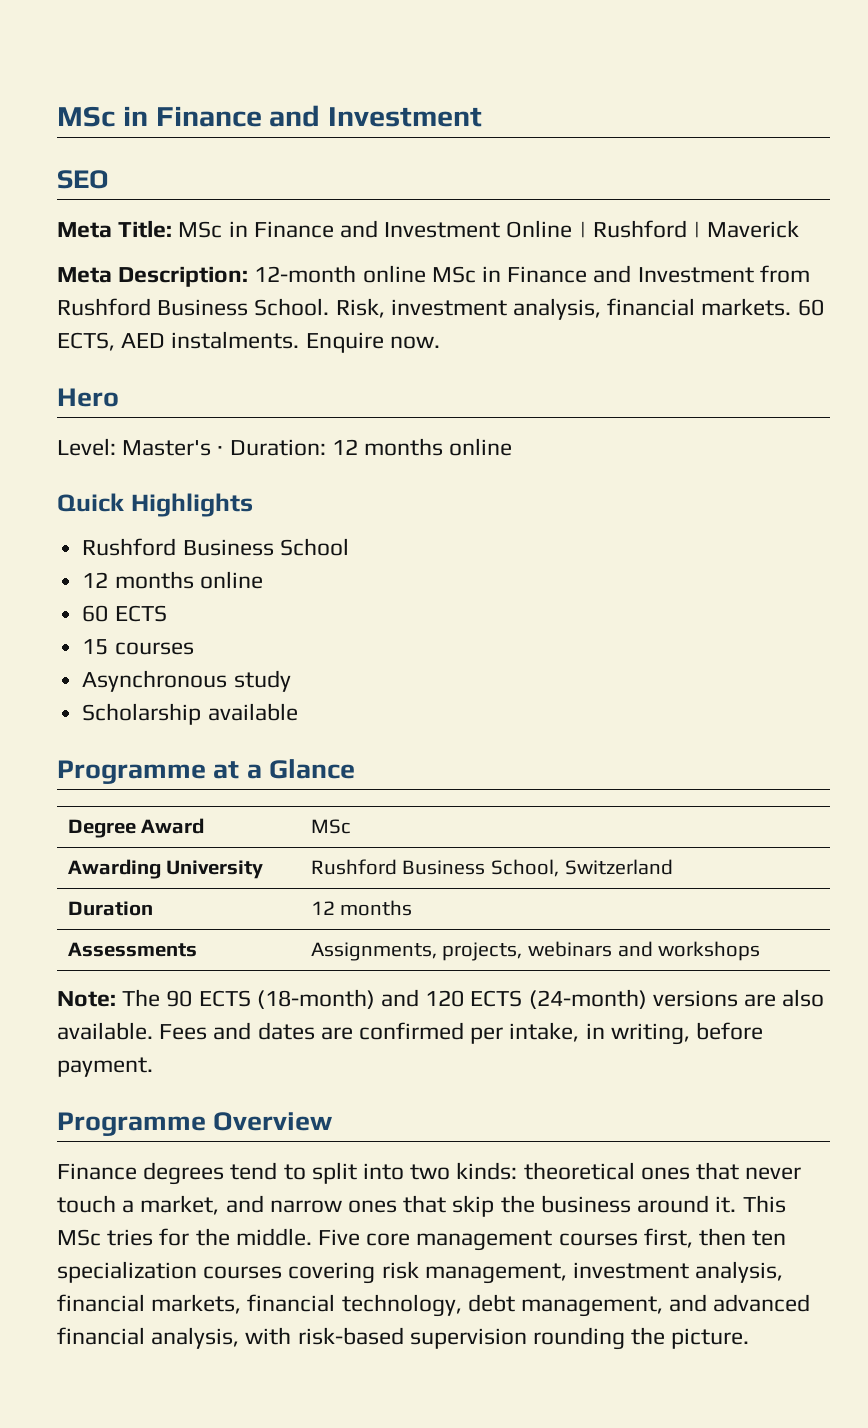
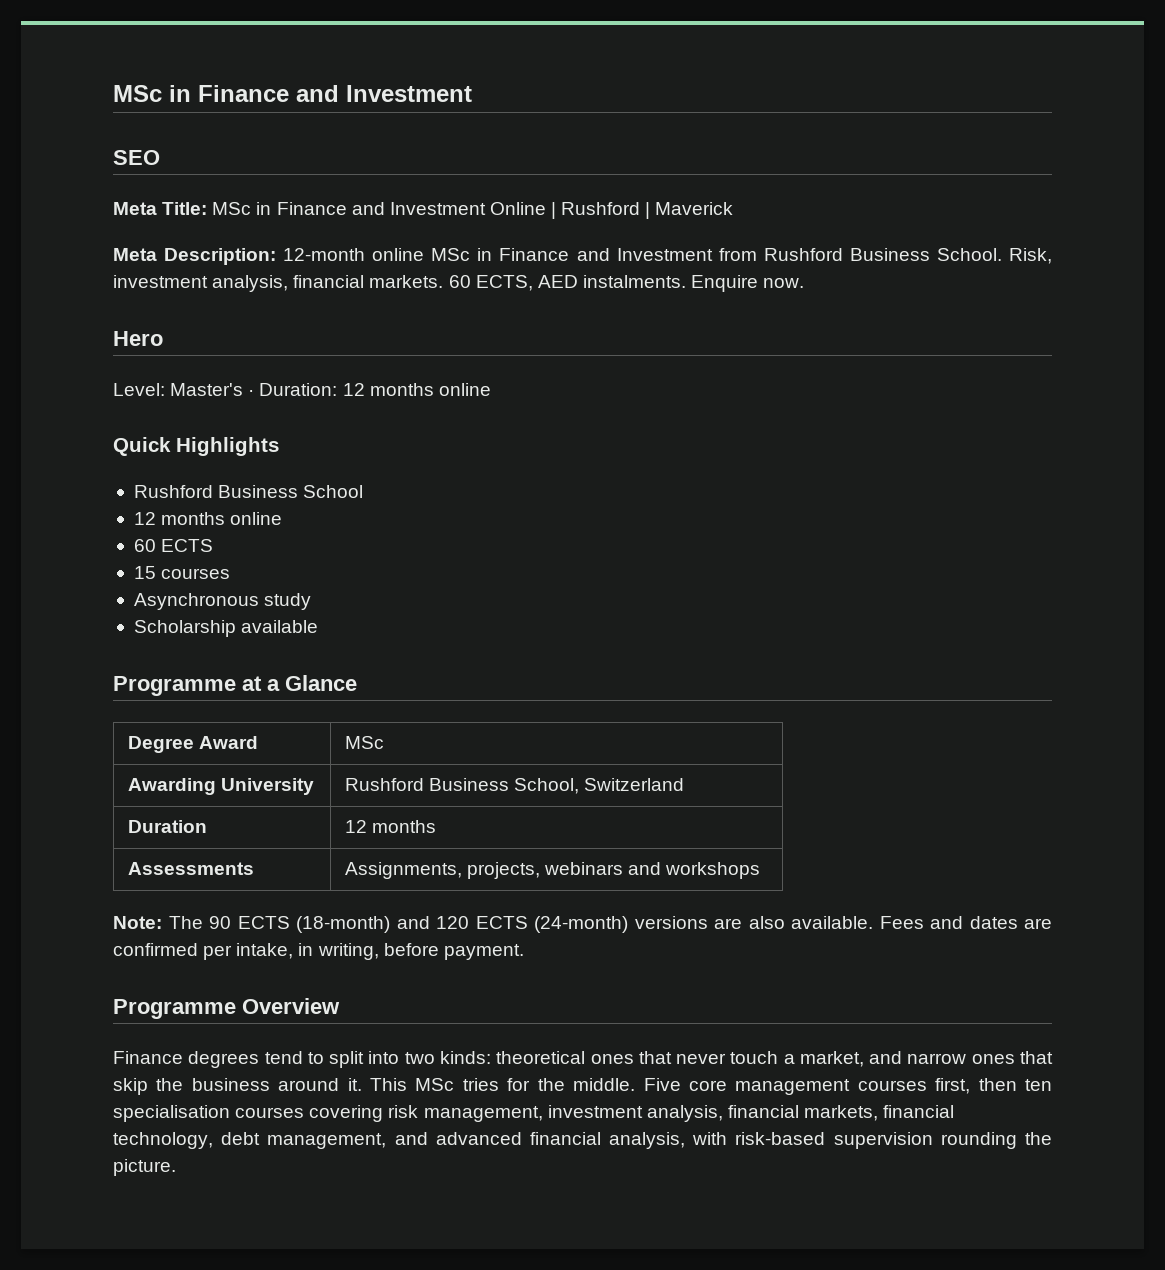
[57,1261,197,1283] specialization -> [113,1105,230,1122] specialisation

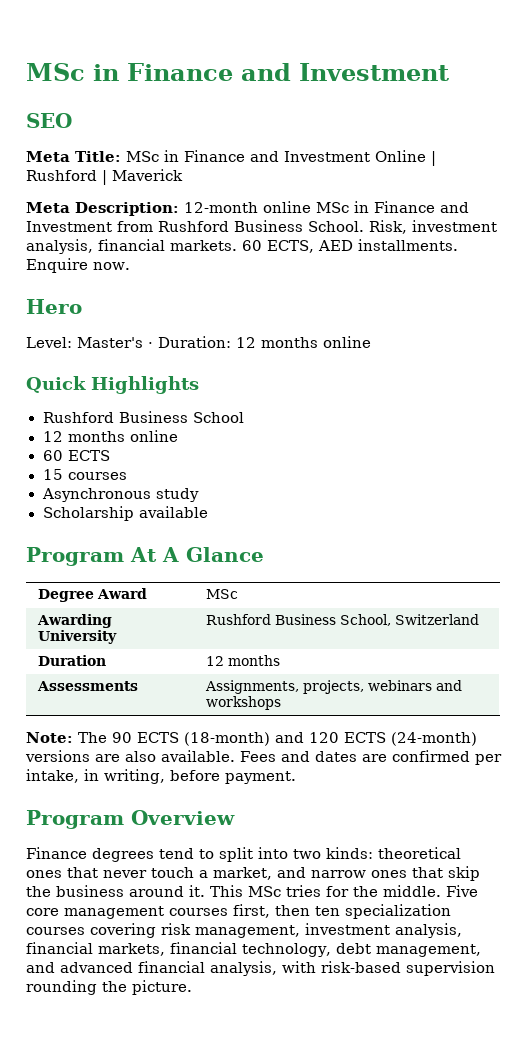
[582,275,686,288] instalments. -> [358,239,458,251] installments.
[113,676,280,696] Programme at a -> [26,547,179,566] Program At A
[113,999,236,1019] Programme -> [26,810,124,829] Program
[113,1105,230,1122] specialisation -> [345,904,451,919] specialization

